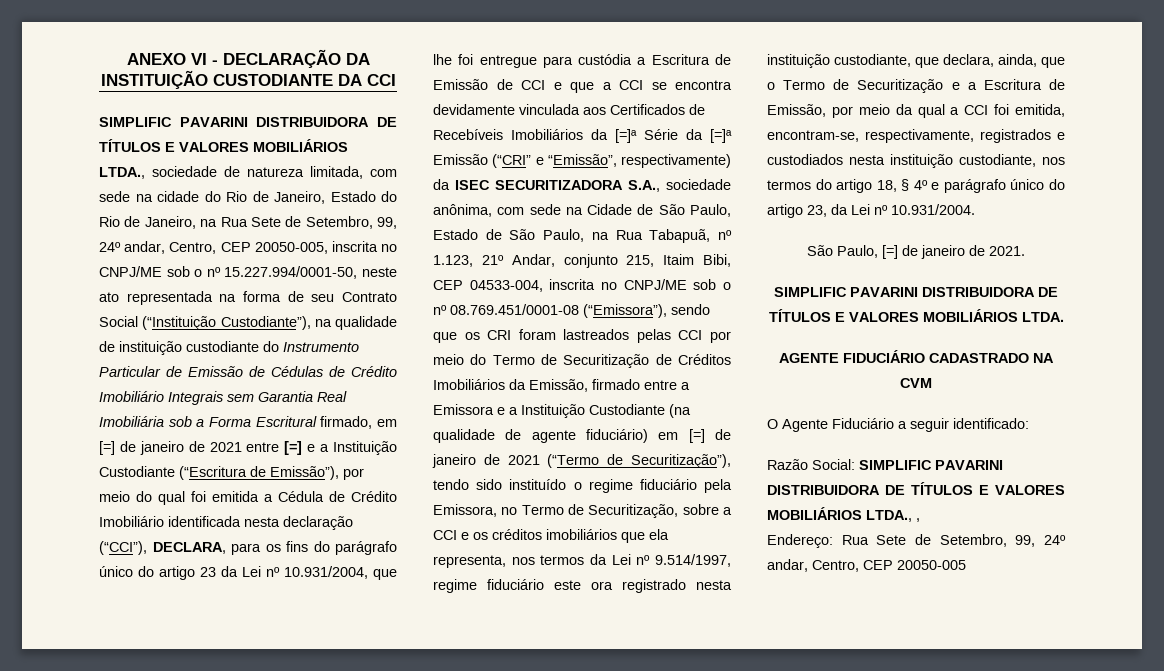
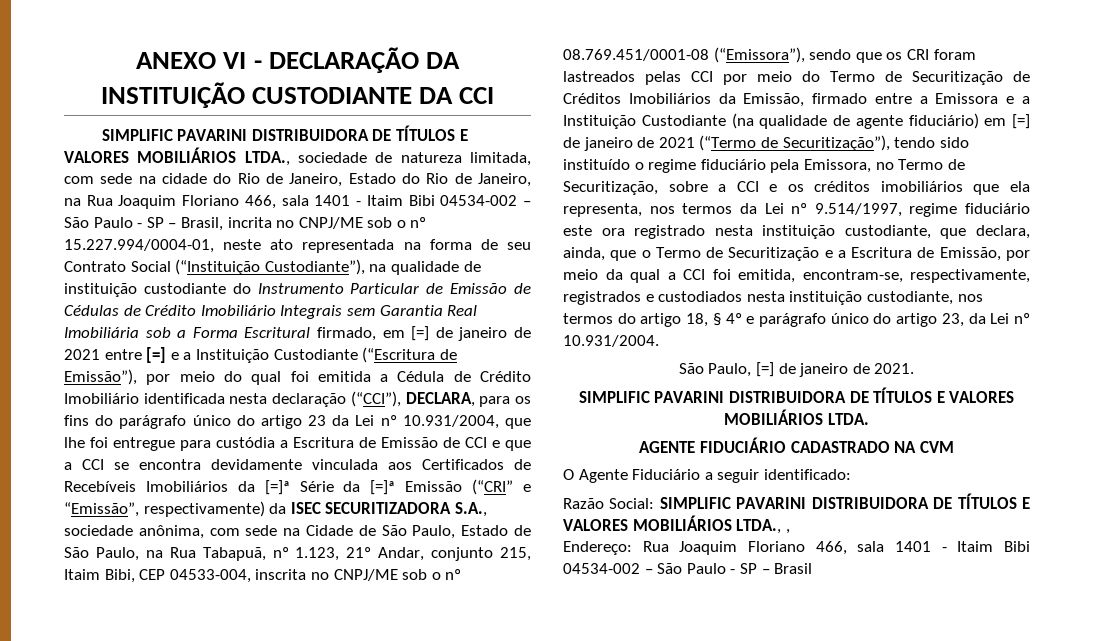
[250,216,397,229] [99,241,397,254] [99,266,358,279] Sete de Setembro, 99, 24º andar, Centro, CEP 20050-005, inscrita no CNPJ/ME sob o nº 15.227.994/0001-50, -> [118,195,532,209] [64,217,427,231] [64,239,214,253] Joaquim Floriano 466, sala 1401 - Itaim Bibi 04534-002 – São Paulo - SP – Brasil, incrita no CNPJ/ME sob o nº 15.227.994/0004-01,
[876,534,1066,547] [767,559,966,572] Sete de Setembro, 99, 24º andar, Centro, CEP 20050-005 -> [679,541,1030,555] [563,563,813,574] Joaquim Floriano 466, sala 1401 - Itaim Bibi 04534-002 – São Paulo - SP – Brasil

